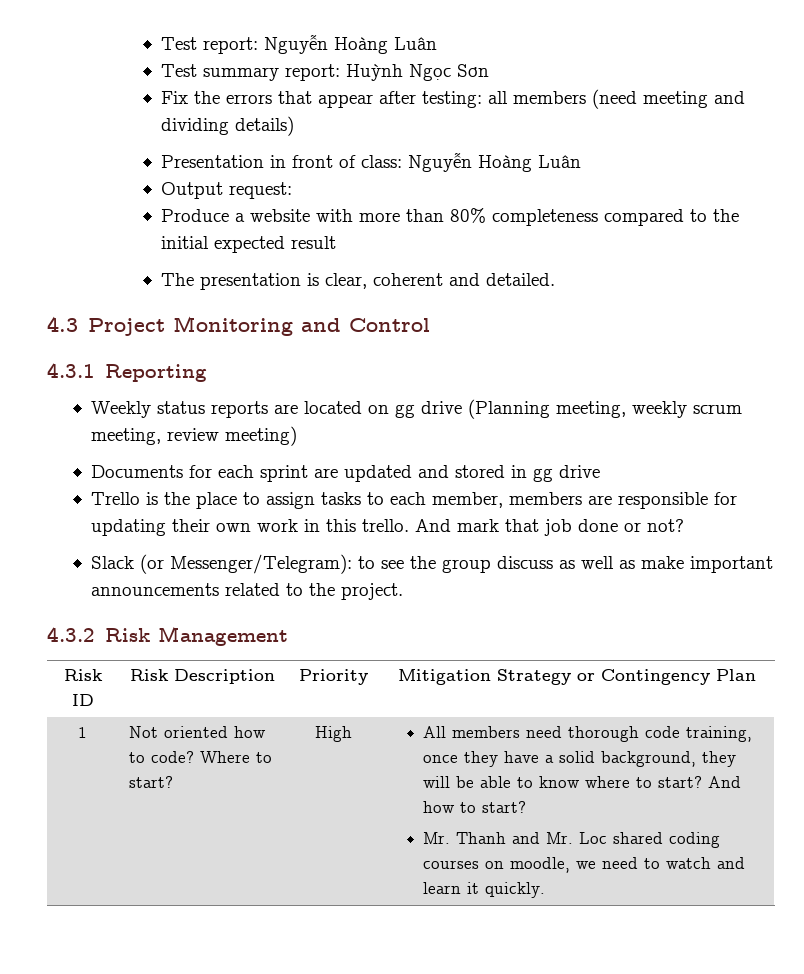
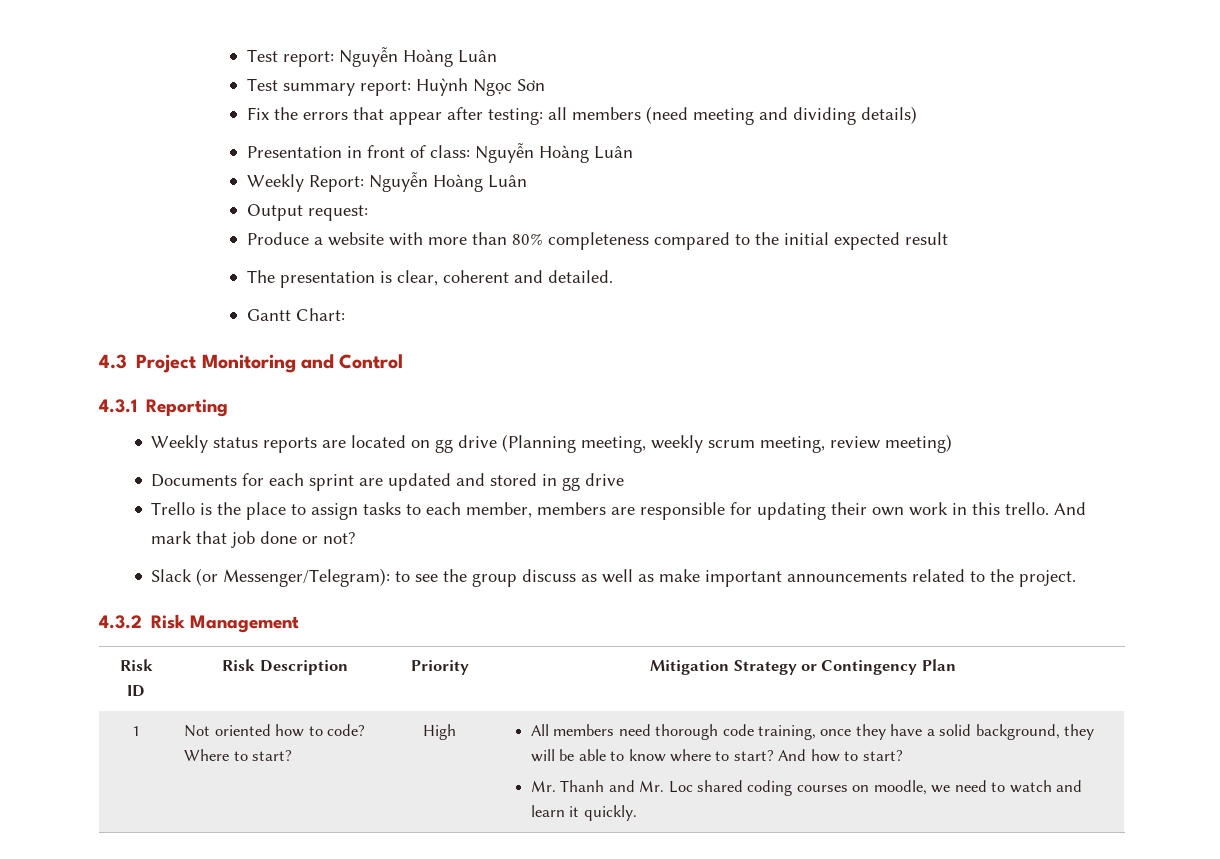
(581, 161) none -> [247,172,528,192] // Weekly Report: Nguyễn Hoàng Luân
(555, 279) none -> [247,308,346,321] // Gantt Chart:

